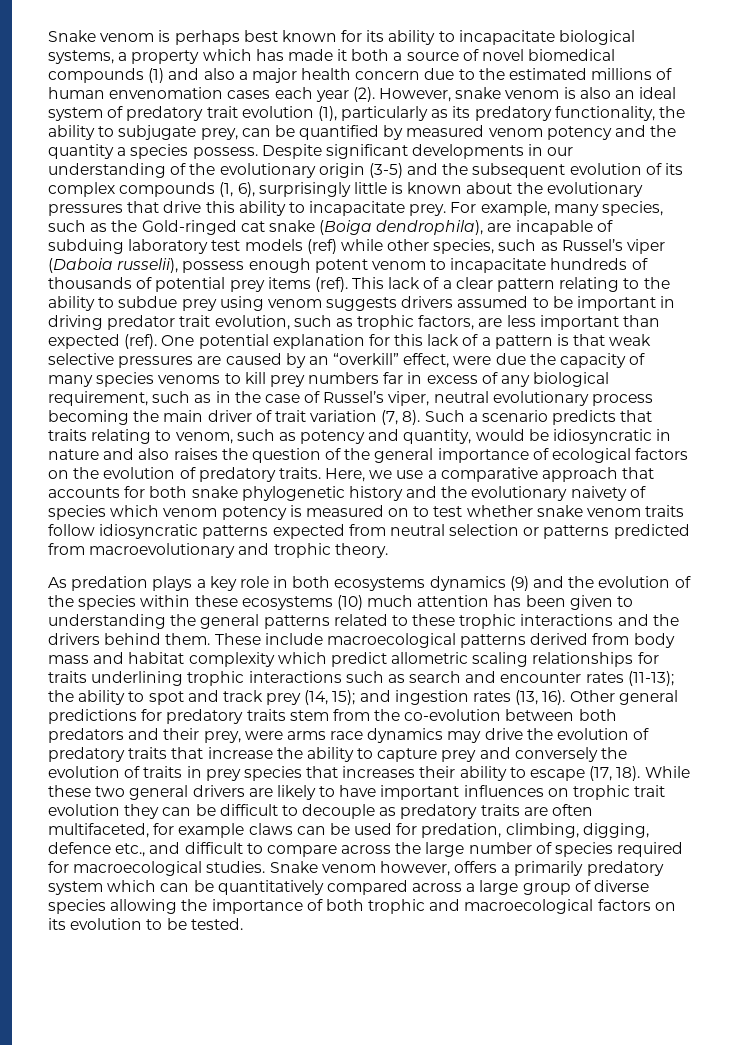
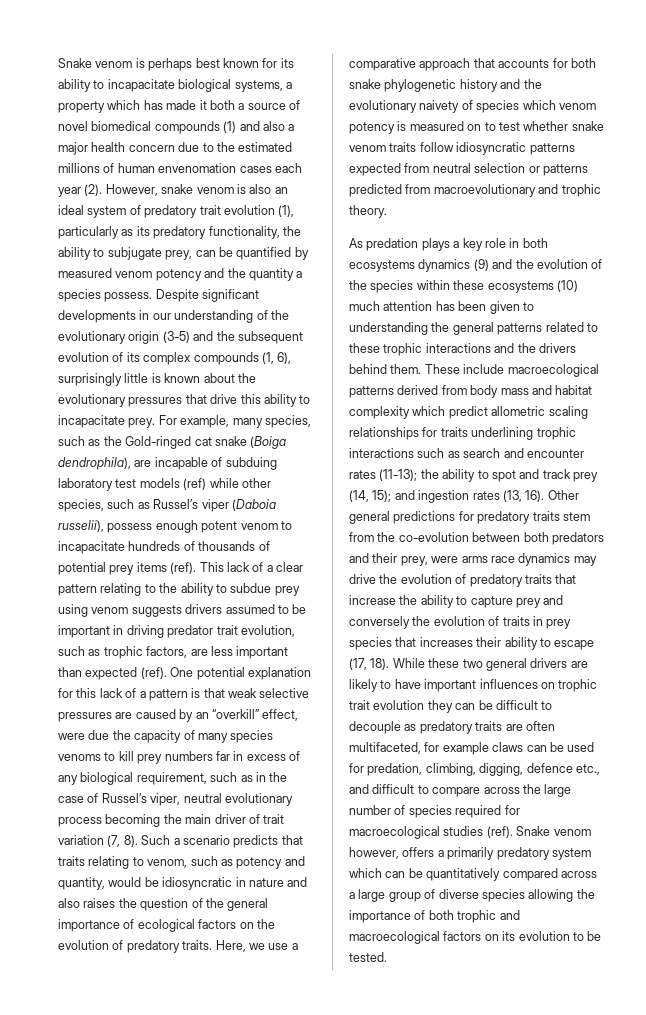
[206,861,266,873] studies. -> [443,826,513,838] studies (ref).

